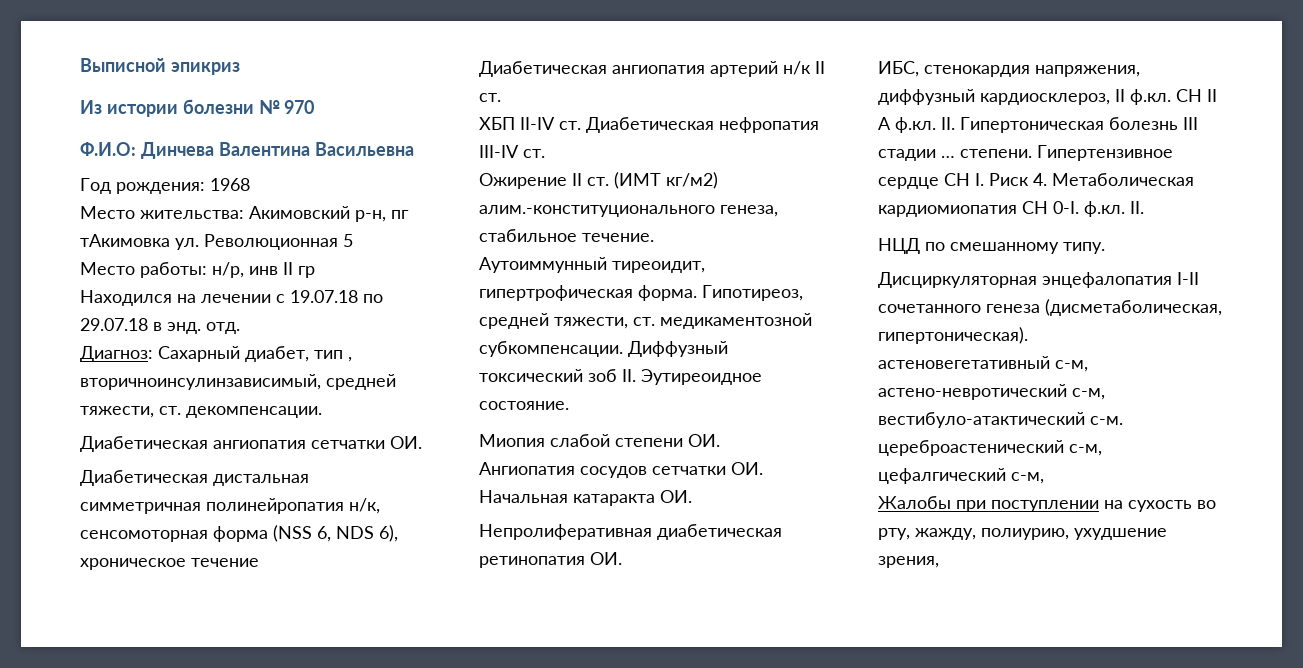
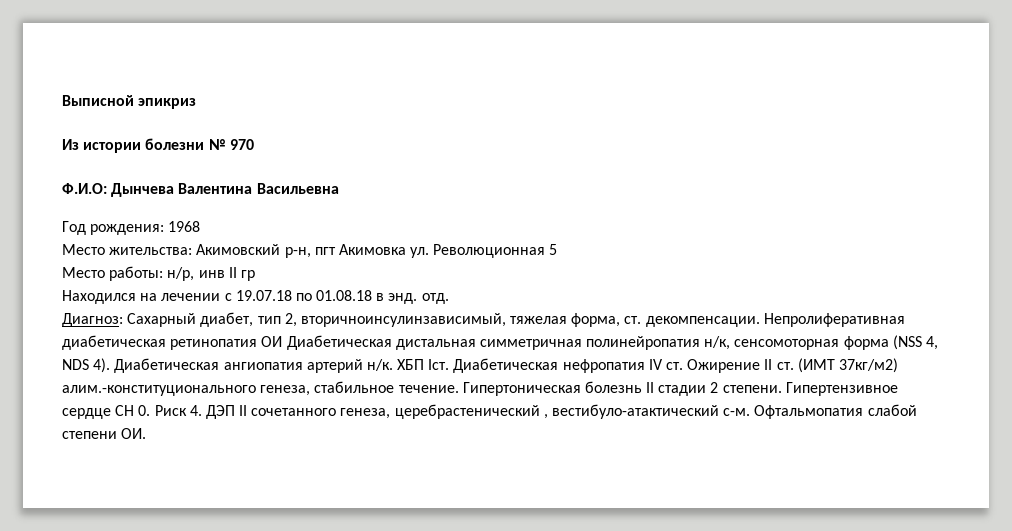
[140,142,214,159] Динчева -> [111,183,175,197] Дынчева
[391,210,409,219] [80,234,170,247] пг тАкимовка -> [314,244,406,255] пгт Акимовка
[80,318,148,331] 29.07.18 -> [316,290,373,301] 01.08.18
[348,357,352,362] [80,374,396,390] [80,406,322,418] [80,436,422,452] , вторичноинсулинзависимый, средней тяжести, ст. декомпенсации. // Диабетическая ангиопатия сетчатки ОИ. // -> [284,313,905,327] [62,335,283,350] 2, вторичноинсулинзависимый, тяжелая форма, ст. декомпенсации. Непролиферативная диабетическая ретинопатия ОИ
[317,525,398,542] [80,558,259,570] [479,61,825,77] [479,93,501,102] [479,117,581,130] 6, NDS 6), хроническое течение // Диабетическая ангиопатия артерий н/к II ст. // ХБП II-IV ст. -> [926,336,939,350] [62,358,450,373] 4, NDS 4). Диабетическая ангиопатия артерий н/к. ХБП Iст.
[479,145,545,158] III-IV ст. // -> [648,359,684,370] IV ст.
[666,172,718,189] кг/м2) -> [838,358,898,373] 37кг/м2)
[479,257,705,273] [479,285,803,301] [479,313,812,329] [479,341,728,357] [479,369,762,385] [479,401,569,410] [479,434,720,447] [479,462,763,478] [479,490,692,506] [479,524,782,540] [479,552,622,568] [878,61,1140,77] [878,89,1217,105] [878,117,1198,133] [878,149,955,161] // Аутоиммунный тиреоидит, гипертрофическая форма. Гипотиреоз, средней тяжести, ст. медикаментозной субкомпенсации. Диффузный токсический зоб II. Эутиреоидное состояние. // Миопия слабой степени ОИ. // Ангиопатия сосудов сетчатки ОИ. Начальная катаракта ОИ. // Непролиферативная диабетическая ретинопатия ОИ. // ИБС, стенокардия напряжения, диффузный кардиосклероз, II ф.кл. СН II А ф.кл. II. Гипертоническая болезнь III стадии … -> [462,381,719,396] Гипертоническая болезнь II стадии 2
[975,173,984,186] I. -> [138,405,151,416] 0.
[1052,173,1194,186] [878,201,1144,217] [878,238,1105,254] [878,272,1199,288] [878,299,1222,316] [878,327,1028,344] [878,356,1088,372] [878,384,1105,400] [878,412,1123,428] [878,440,1102,456] [878,468,1044,484] [878,496,1216,512] [878,528,1167,540] [878,556,939,568] Метаболическая кардиомиопатия СН 0-I. ф.кл. II. // НЦД по смешанному типу. // Дисциркуляторная энцефалопатия I-II сочетанного генеза (дисметаболическая, гипертоническая). // астеновегетативный с-м, астено-невротический с-м, вестибуло-атактический с-м. цереброастенический с-м, цефалгический с-м, // Жалобы при поступлении на сухость во рту, жажду, полиурию, ухудшение зрения, -> [205,404,917,419] [62,428,147,439] ДЭП II сочетанного генеза, церебрастенический , вестибуло-атактический с-м. Офтальмопатия слабой степени ОИ.

